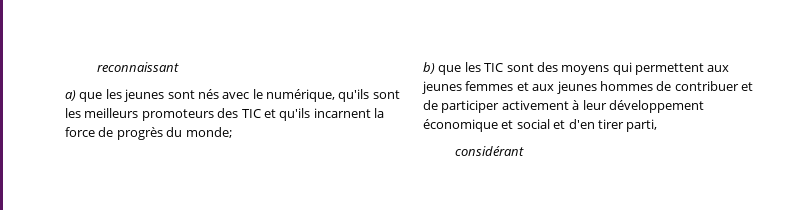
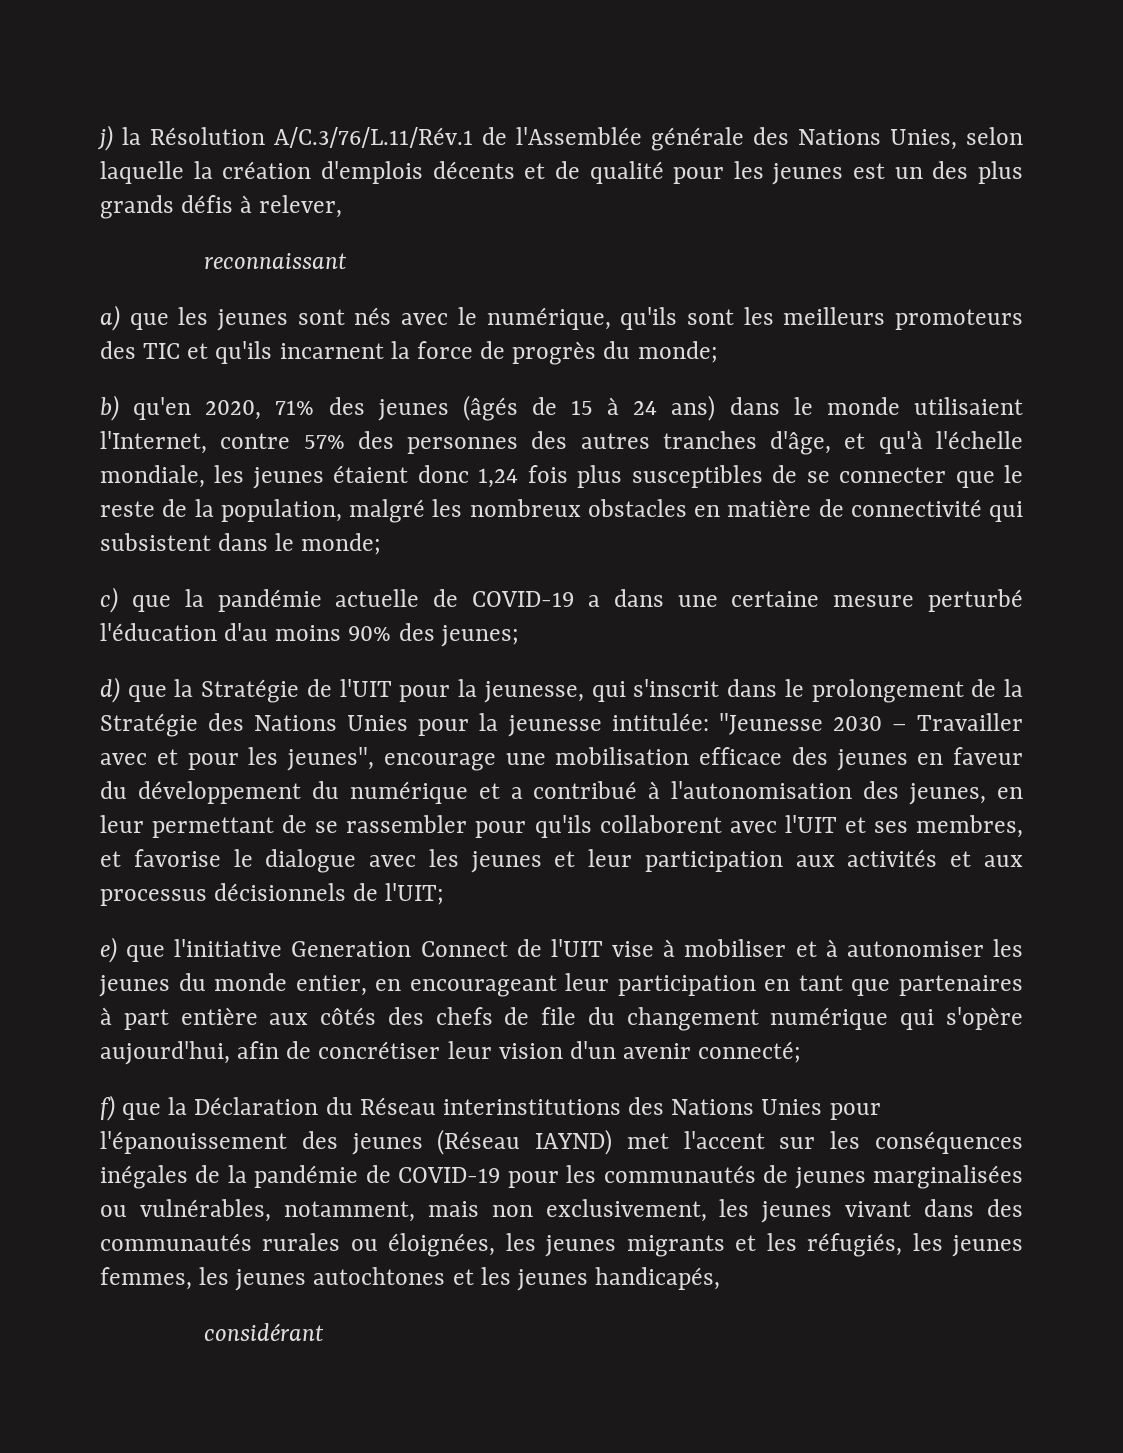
(97, 67) none -> [97,125,1023,151] [100,161,1023,185] [100,195,343,219] j) la Résolution A/C.3/76/L.11/Rév.1 de l'Assemblée générale des Nations Unies, selon laquelle la création d'emplois décents et de qualité pour les jeunes est un des plus grands défis à relever, //
[438,62,730,75] [422,81,753,94] [423,100,704,113] [423,119,658,132] que les TIC sont des moyens qui permettent aux jeunes femmes et aux jeunes hommes de contribuer et de participer activement à leur développement économique et social et d'en tirer parti, -> [133,395,1023,421] [100,431,1023,455] [100,465,1023,489] [100,499,1023,523] [100,533,382,555] [100,587,1024,613] [100,623,519,647] [100,677,1024,703] [100,713,1023,737] [100,747,1023,771] [100,781,1023,805] [100,815,1024,838] [100,849,1023,873] [100,883,445,906] [100,937,1024,963] [99,973,1023,997] [100,1007,1023,1031] [100,1041,802,1065] [100,1095,881,1121] [100,1129,1024,1155] [100,1165,1023,1189] [100,1199,1023,1223] [100,1233,1024,1257] [100,1267,721,1291] qu'en 2020, 71% des jeunes (âgés de 15 à 24 ans) dans le monde utilisaient l'Internet, contre 57% des personnes des autres tranches d'âge, et qu'à l'échelle mondiale, les jeunes étaient donc 1,24 fois plus susceptibles de se connecter que le reste de la population, malgré les nombreux obstacles en matière de connectivité qui subsistent dans le monde; // c) que la pandémie actuelle de COVID-19 a dans une certaine mesure perturbé l'éducation d'au moins 90% des jeunes; // d) que la Stratégie de l'UIT pour la jeunesse, qui s'inscrit dans le prolongement de la Stratégie des Nations Unies pour la jeunesse intitulée: "Jeunesse 2030 – Travailler avec et pour les jeunes", encourage une mobilisation efficace des jeunes en faveur du développement du numérique et a contribué à l'autonomisation des jeunes, en leur permettant de se rassembler pour qu'ils collaborent avec l'UIT et ses membres, et favorise le dialogue avec les jeunes et leur participation aux activités et aux processus décisionnels de l'UIT; // e) que l'initiative Generation Connect de l'UIT vise à mobiliser et à autonomiser les jeunes du monde entier, en encourageant leur participation en tant que partenaires à part entière aux côtés des chefs de file du changement numérique qui s'opère aujourd'hui, afin de concrétiser leur vision d'un avenir connecté; // f) que la Déclaration du Réseau interinstitutions des Nations Unies pour l'épanouissement des jeunes (Réseau IAYND) met l'accent sur les conséquences inégales de la pandémie de COVID-19 pour les communautés de jeunes marginalisées ou vulnérables, notamment, mais non exclusivement, les jeunes vivant dans des communautés rurales ou éloignées, les jeunes migrants et les réfugiés, les jeunes femmes, les jeunes autochtones et les jeunes handicapés,

